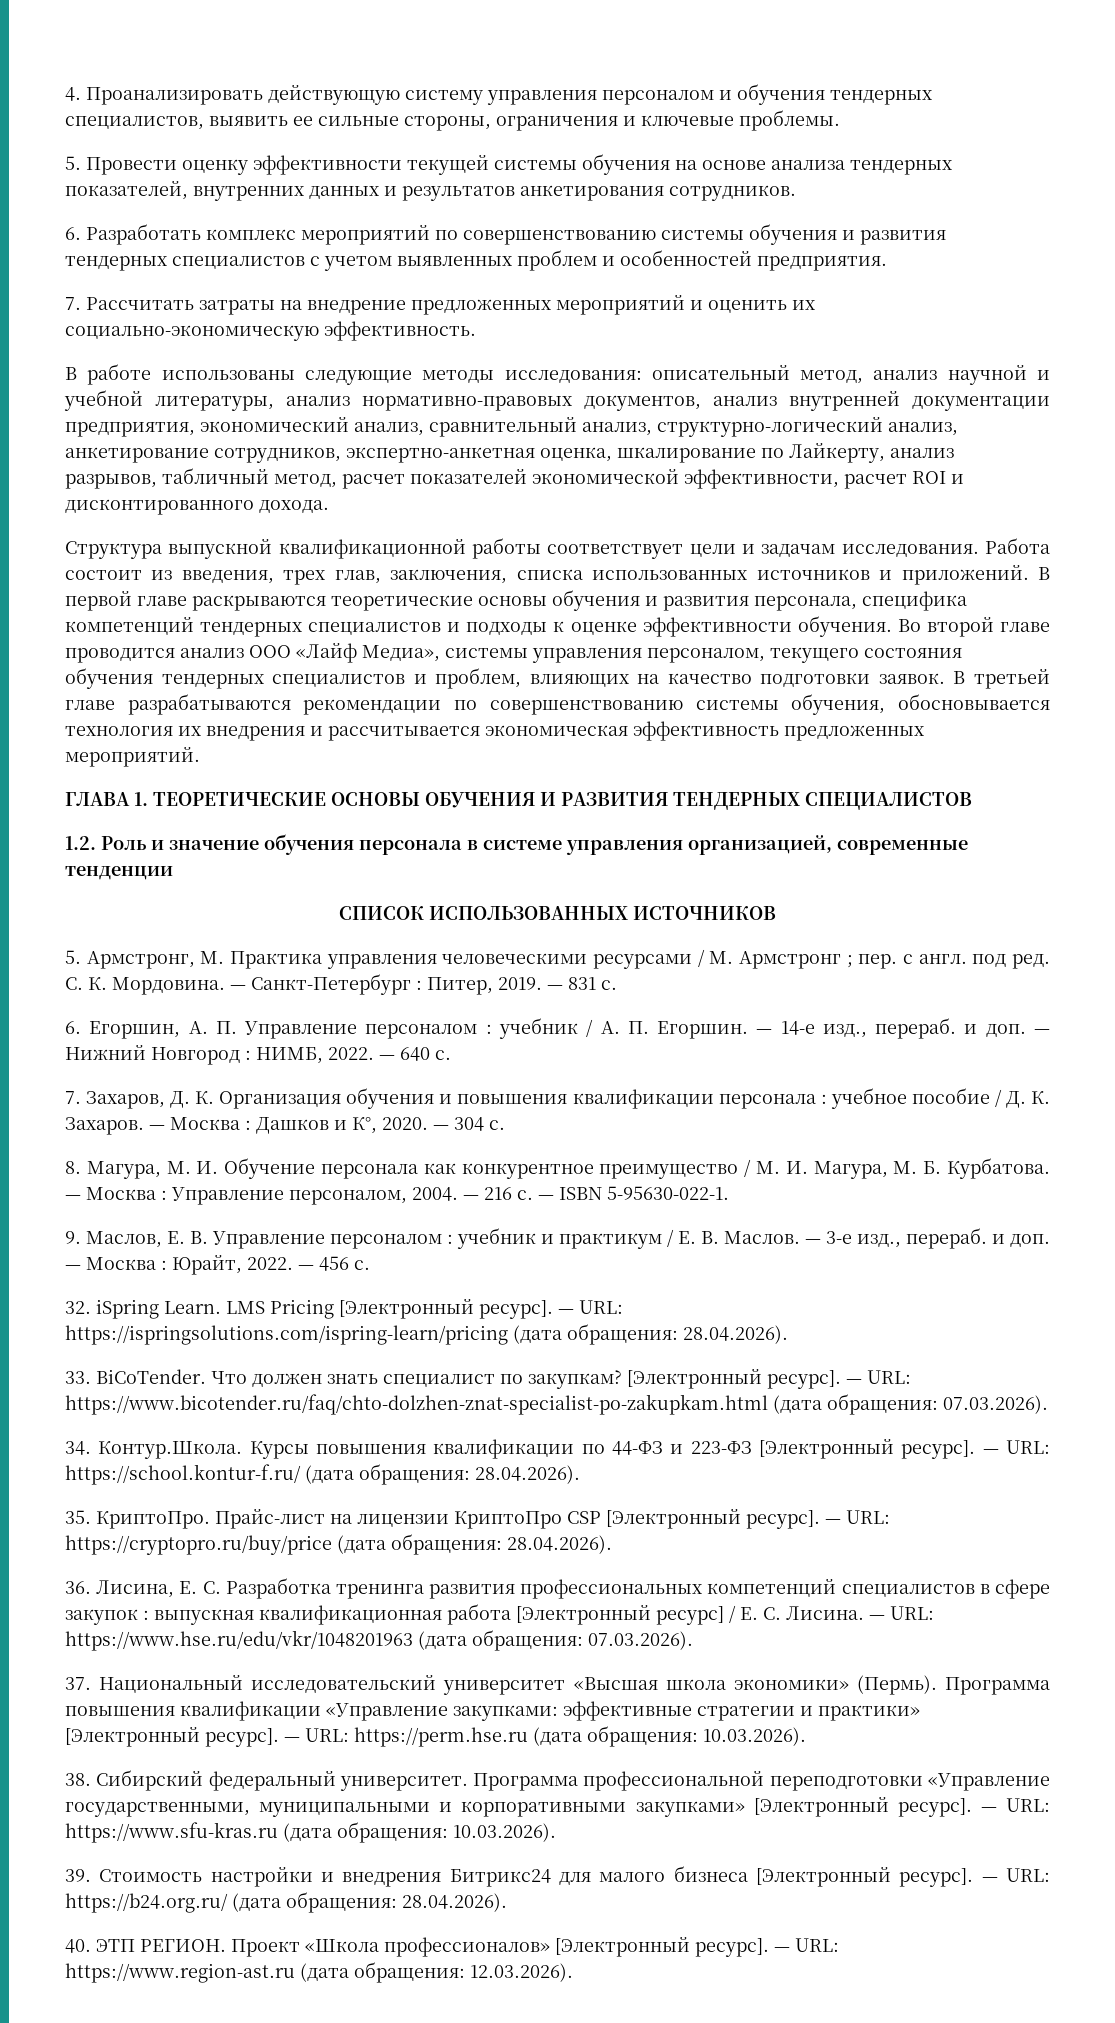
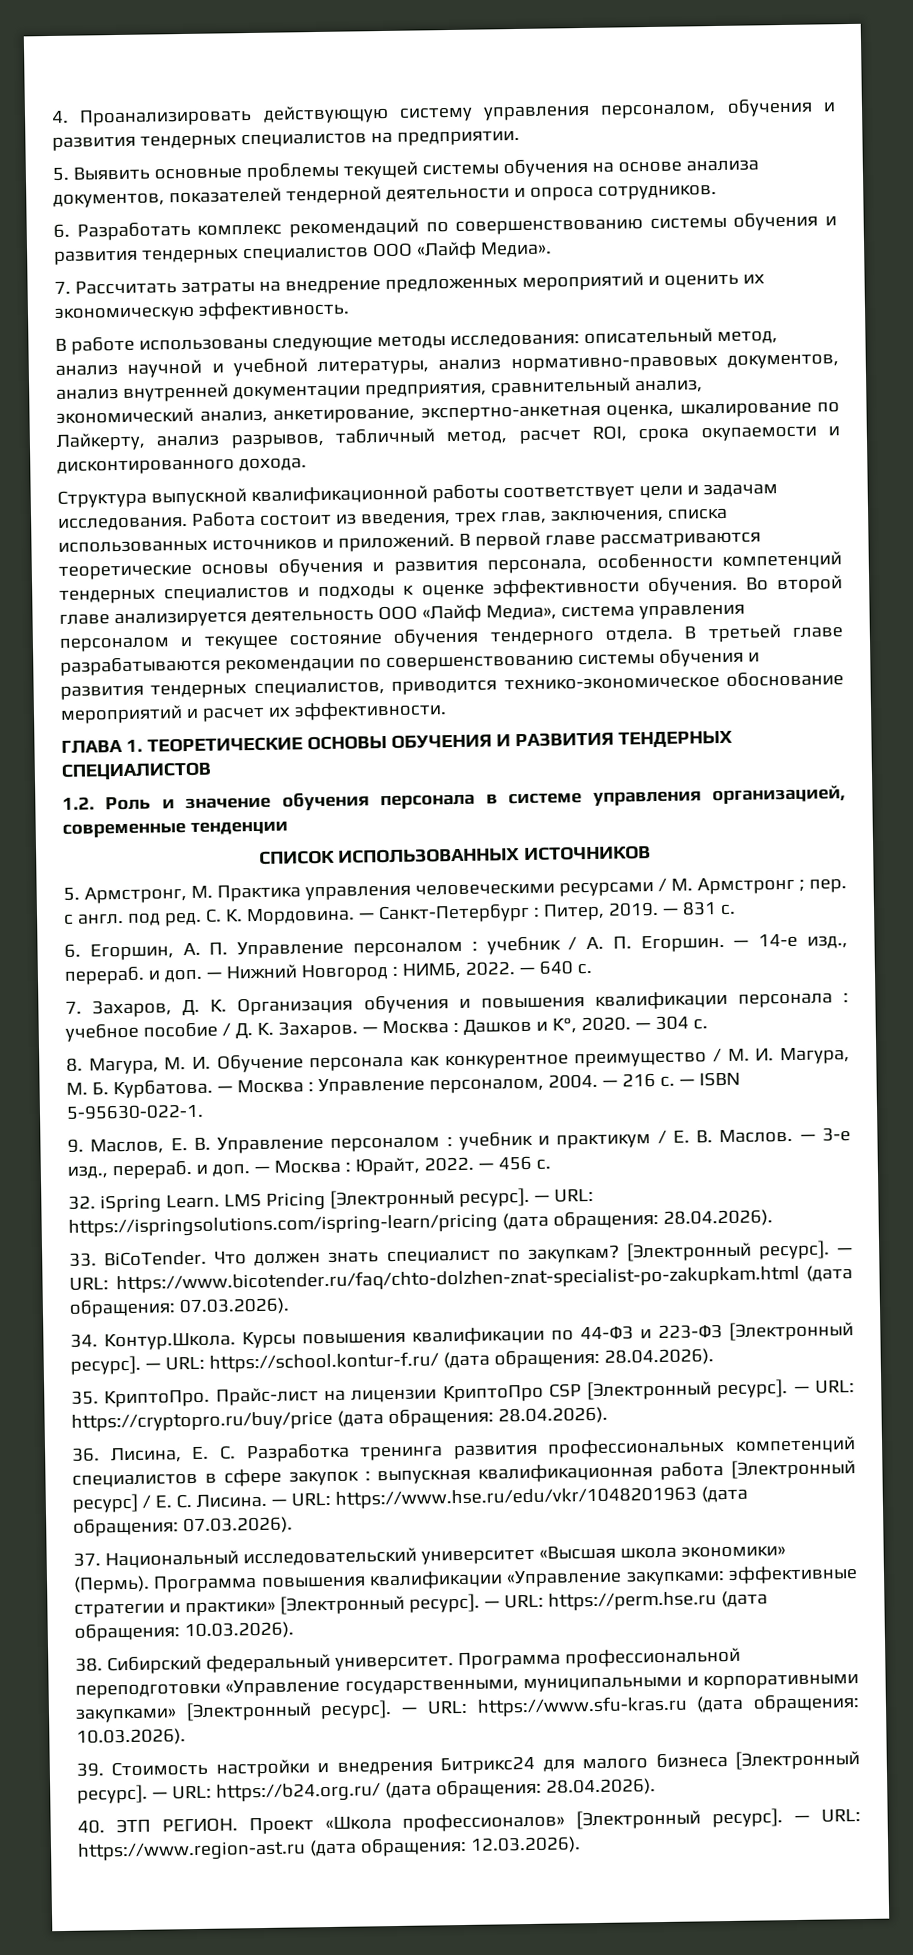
[602,84,932,105] [65,110,840,131] [65,155,402,175] персоналом и обучения тендерных специалистов, выявить ее сильные стороны, ограничения и ключевые проблемы. // 5. Провести оценку эффективности -> [600,98,837,119] [52,129,520,151] [52,162,340,182] персоналом, обучения и развития тендерных специалистов на предприятии. // 5. Выявить основные проблемы
[850,160,952,175] [65,181,664,201] тендерных показателей, внутренних данных и результатов анкетирования -> [53,185,594,208] документов, показателей тендерной деятельности и опроса
[301,225,430,245] мероприятий -> [288,218,419,238] рекомендаций
[310,250,887,271] с учетом выявленных проблем и особенностей предприятия. -> [371,241,552,260] ООО «Лайф Медиа».
[65,325,319,341] социально-экономическую -> [54,305,195,322] экономическую
[200,417,958,437] [65,447,341,463] экономический анализ, сравнительный анализ, структурно-логический анализ, анкетирование сотрудников, -> [490,377,703,397] [56,407,415,424] сравнительный анализ, экономический анализ, анкетирование,
[410,469,946,489] показателей экономической эффективности, расчет ROI -> [591,425,817,443] ROI, срока окупаемости
[192,595,326,611] раскрываются -> [599,531,761,548] рассматриваются
[862,591,967,611] специфика -> [596,553,713,569] особенности
[65,648,244,663] проводится анализ -> [113,609,374,628] анализируется деятельность
[445,647,962,663] [65,668,945,689] системы управления персоналом, текущего состояния обучения тендерных специалистов и проблем, влияющих на качество подготовки заявок. -> [560,603,745,620] [59,628,673,652] система управления персоналом и текущее состояние обучения тендерного отдела.
[791,694,1050,715] [65,721,924,741] [65,747,200,767] обучения, обосновывается технология их внедрения и рассчитывается экономическая эффективность предложенных мероприятий. -> [658,648,760,667] [60,671,844,700] [60,701,447,724] обучения и развития тендерных специалистов, приводится технико-экономическое обоснование мероприятий и расчет их эффективности.

